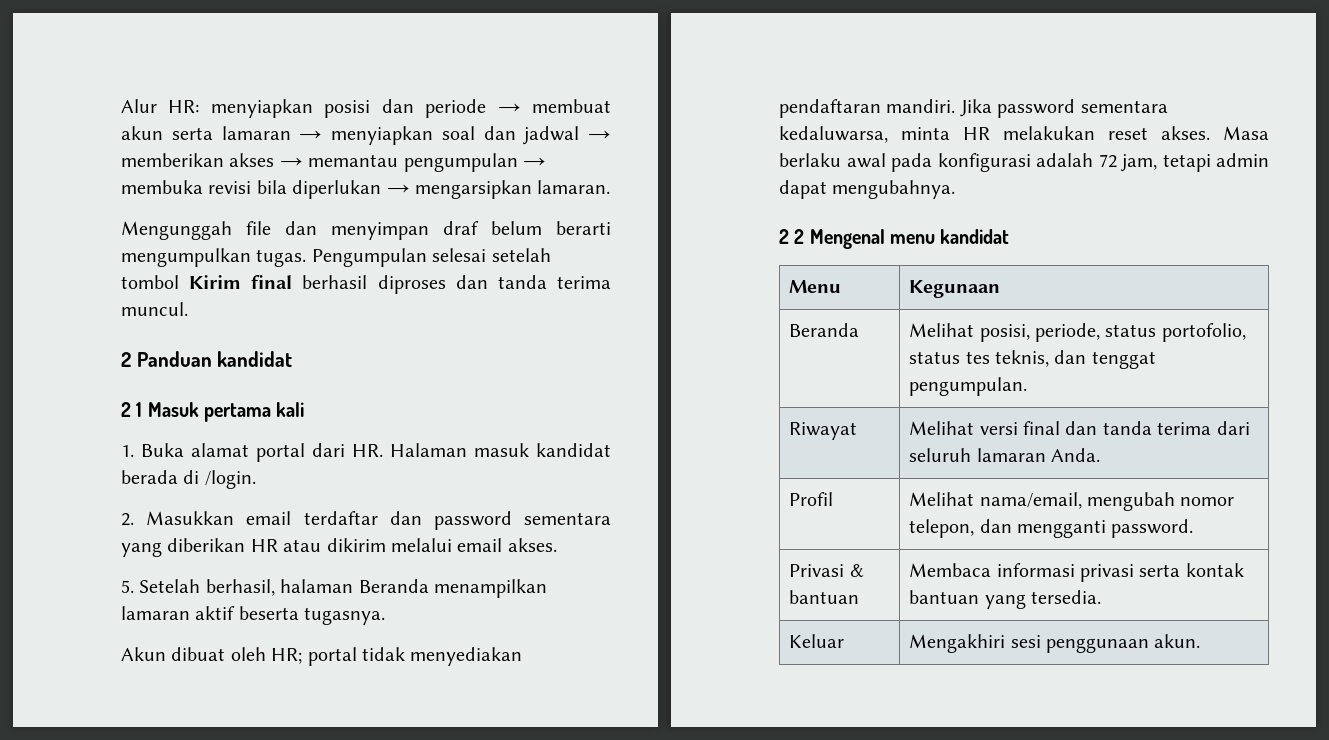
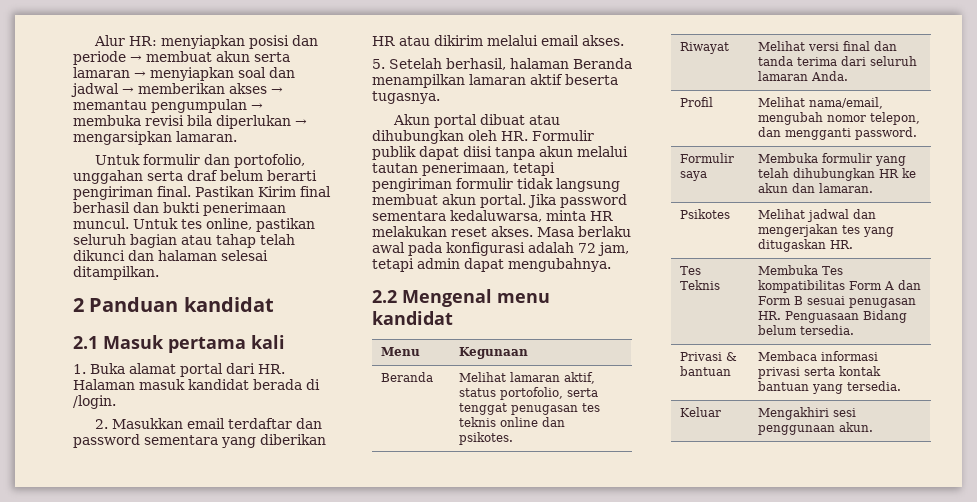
[121,221,611,240] [121,248,551,267] [121,275,611,294] [121,302,188,316] Mengunggah file dan menyimpan draf belum berarti mengumpulkan tugas. Pengumpulan selesai setelah tombol Kirim final berhasil diproses dan tanda terima muncul. -> [94,154,305,168] [73,170,317,184] [73,186,331,200] [73,202,286,216] [73,218,315,232] [73,234,295,248] [73,250,268,261] [73,266,159,280] Untuk formulir dan portofolio, unggahan serta draf belum berarti pengiriman final. Pastikan Kirim final berhasil dan bukti penerimaan muncul. Untuk tes online, pastikan seluruh bagian atau tahap telah dikunci dan halaman selesai ditampilkan.
[121,402,143,417] 2 1 -> [73,336,98,349] 2.1
[171,647,523,666] [779,99,956,118] dibuat oleh HR; portal tidak menyediakan pendaftaran mandiri. -> [433,114,560,128] [372,130,594,144] [372,146,628,160] [372,162,555,176] [372,178,620,192] [372,194,526,208] portal dibuat atau dihubungkan oleh HR. Formulir publik dapat diisi tanpa akun melalui tautan penerimaan, tetapi pengiriman formulir tidak langsung membuat akun portal.
[779,229,805,244] 2 2 -> [372,290,397,303] 2.2
[979,323,1246,342] [909,350,1156,369] [909,377,1028,396] posisi, periode, status portofolio, status tes teknis, dan tenggat pengumpulan. -> [510,372,596,384] [459,387,599,400] [459,403,601,415] [459,417,566,427] [459,432,514,445] lamaran aktif, status portofolio, serta tenggat penugasan tes teknis online dan psikotes.
(1194, 528) none -> [680,153,735,163] [680,171,708,181] [758,153,907,166] [758,168,917,181] [758,183,874,193] [680,209,731,219] [758,209,877,222] [758,224,895,237] [758,239,854,252] [680,266,702,275] [680,280,721,290] [758,265,844,275] [758,280,922,293] [758,296,917,308] [758,310,908,323] [758,325,855,335] // Formulir saya | Membuka formulir yang telah dihubungkan HR ke akun dan lamaran. // Psikotes | Melihat jadwal dan mengerjakan tes yang ditugaskan HR. // Tes Teknis | Membuka Tes kompatibilitas Form A dan Form B sesuai penugasan HR. Penguasaan Bidang belum tersedia.

